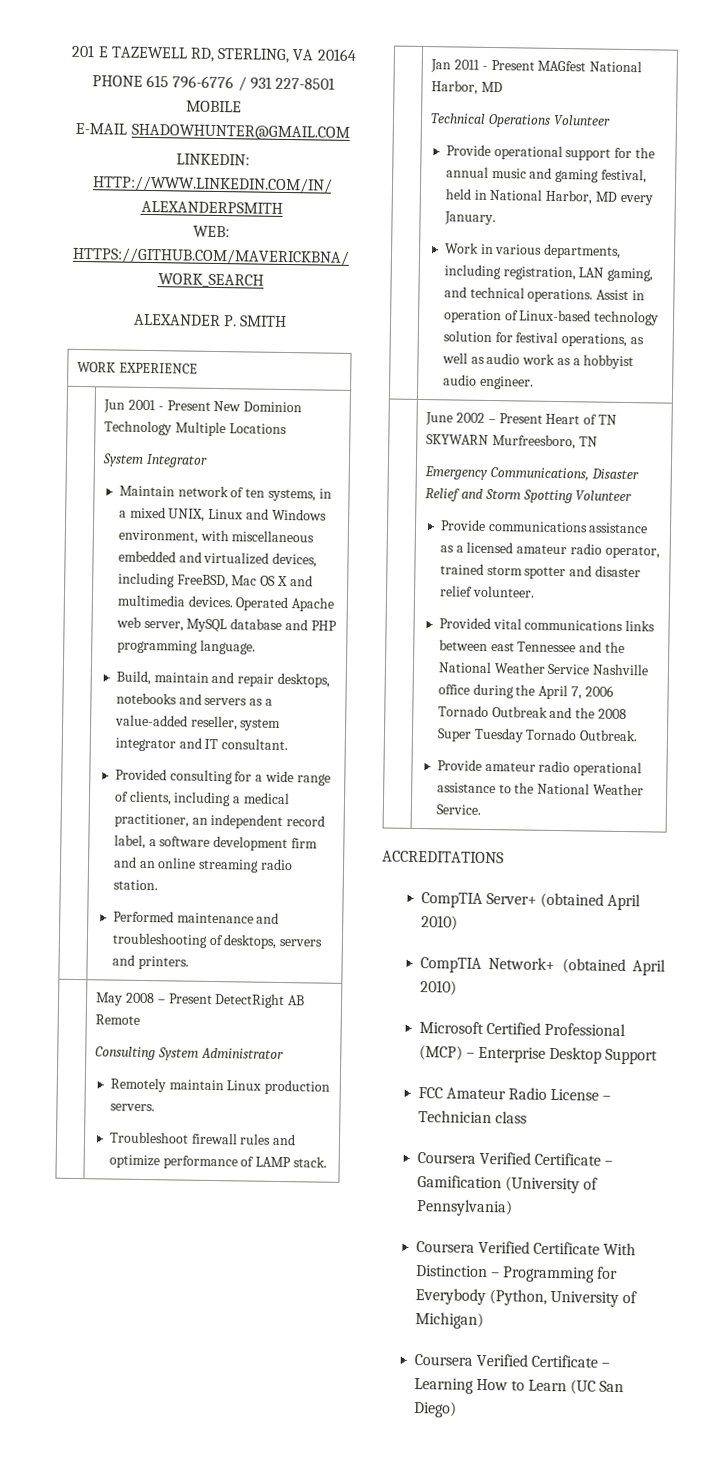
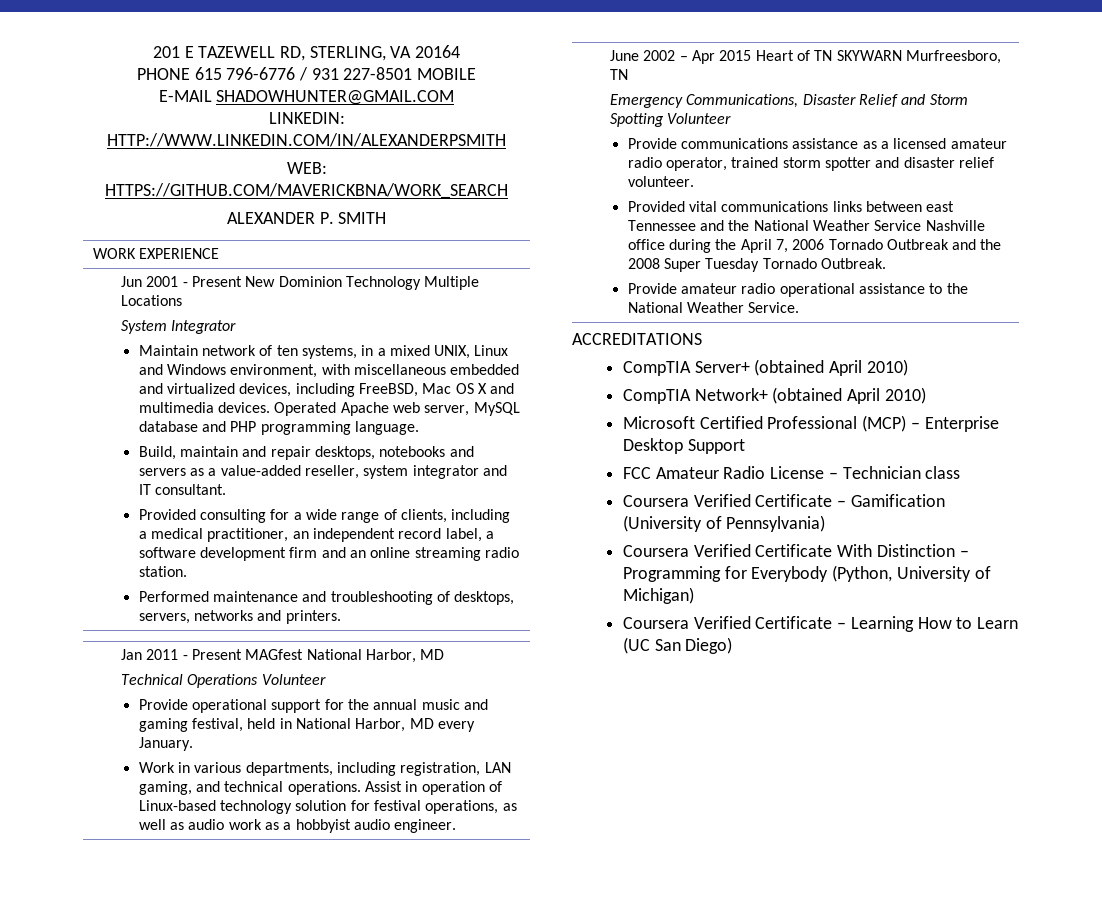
[279,938,323,947] servers -> [138,610,253,624] servers, networks
[95,992,306,1009] [95,1014,141,1025] [95,1046,284,1061] [109,1077,331,1095] [109,1103,155,1112] [108,1131,297,1146] [108,1154,327,1170] // | May 2008 – Present DetectRight AB Remote // Consulting System Administrator // Remotely maintain Linux production servers. // Troubleshoot firewall rules and optimize performance of LAMP stack. -> (341, 617) none
[498,413,543,424] Present -> [691,50,752,64] Apr 2015

